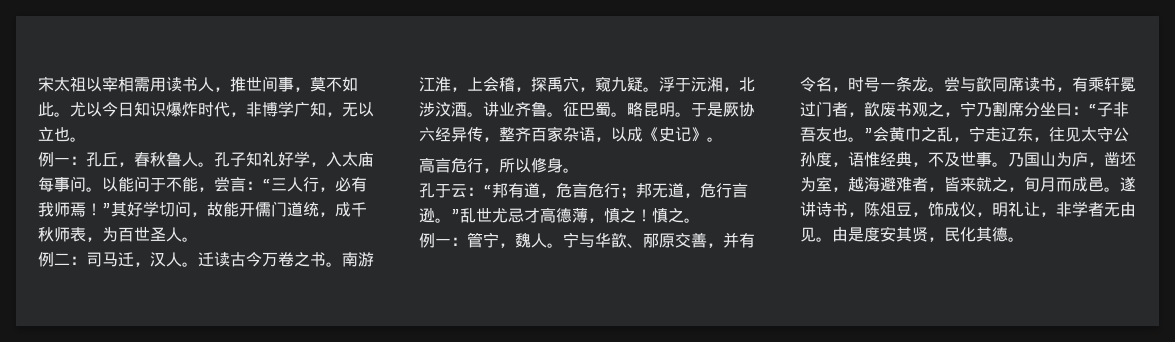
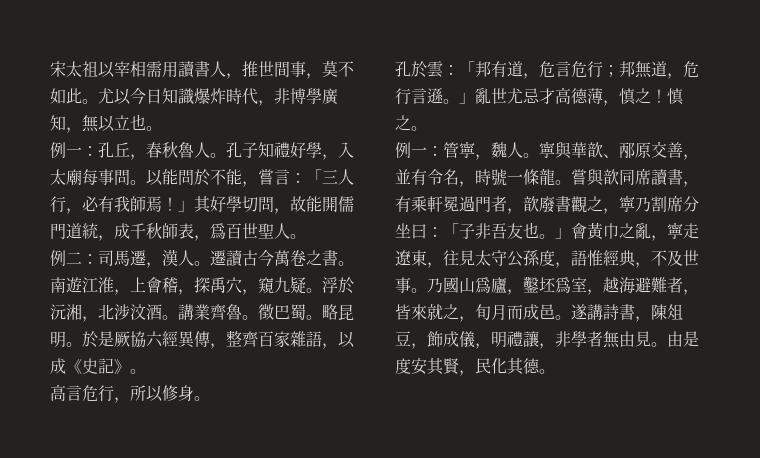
[166,77,198,92] 读书 -> [178,61,210,78] 讀書
[262,76,278,92] 间 -> [274,61,290,77] 間
[150,101,358,117] 识爆炸时代，非博学广知，无 -> [178,88,339,106] [50,115,99,133] 識爆炸時代，非博學廣知，無
[166,151,182,167] 鲁 -> [178,142,194,158] 魯
[262,151,374,167] [38,176,367,192] [38,201,367,217] [38,227,198,242] [38,252,374,267] 礼好学，入太庙每事问。以能问于不能，尝言：“三人行，必有我师焉！”其好学切问，故能开儒门道统，成千秋师表，为百世圣人。 // 例二：司马迁，汉人。迁读古今万卷之书。南游 -> [274,142,354,160] [50,169,354,187] [50,196,354,214] [50,222,306,241] [50,249,354,268] [50,277,82,293] 禮好學，入太廟每事問。以能問於不能，嘗言：「三人行，必有我師焉！」其好學切問，故能開儒門道統，成千秋師表，爲百世聖人。 // 例二：司馬遷，漢人。遷讀古今萬卷之書。南遊
[483,76,499,92] 会 -> [146,277,162,293] 會
[595,76,611,92] 窥 -> [258,277,274,293] 窺
[675,78,691,92] 于 -> [338,277,354,294] 於
[483,101,579,117] 讲业齐鲁。征 -> [178,303,274,321] 講業齊魯。徵
[691,102,755,117] [419,126,595,142] 于是厥协六经异传，整齐百家杂语 -> [82,330,322,349] 於是厥協六經異傳，整齊百家雜語
[675,127,691,142] 记 -> [98,358,114,374] 記
[435,184,492,198] 于云：“ -> [411,61,475,78] 於雲：「
[652,183,668,198] 无 -> [635,61,652,78] 無
[419,208,476,223] 逊。”乱 -> [427,88,491,104] 遜。」亂
[483,232,499,248] 宁 -> [459,141,475,158] 寧
[563,232,611,248] 宁与华 -> [539,141,587,159] 寧與華
[723,232,739,248] 并 -> [395,169,411,184] 並
[848,76,1136,92] [800,101,976,117] 时号一条龙。尝与歆同席读书，有乘轩冕过门者，歆废书观之，宁 -> [475,168,699,187] [395,195,635,214] 時號一條龍。嘗與歆同席讀書，有乘軒冕過門者，歆廢書觀之，寧
[1088,104,1097,115] “ -> [443,223,459,237] 「
[864,126,1129,142] [800,151,1136,167] [800,176,976,192] ”会黄巾之乱，宁走辽东，往见太守公孙度，语惟经典，不及世事。乃国山为庐，凿坯为室，越海避难者，皆来 -> [555,222,699,241] [395,250,699,268] [395,276,699,295] [395,304,427,320] 」會黃巾之亂，寧走遼東，往見太守公孫度，語惟經典，不及世事。乃國山爲廬，鑿坯爲室，越海避難者，皆來
[800,201,1136,217] [800,227,816,242] 讲诗书，陈俎豆，饰成仪，明礼让，非学者无由见 -> [587,304,683,322] [395,331,651,349] 講詩書，陳俎豆，飾成儀，明禮讓，非學者無由見
[912,227,928,242] 贤 -> [443,358,460,375] 賢

